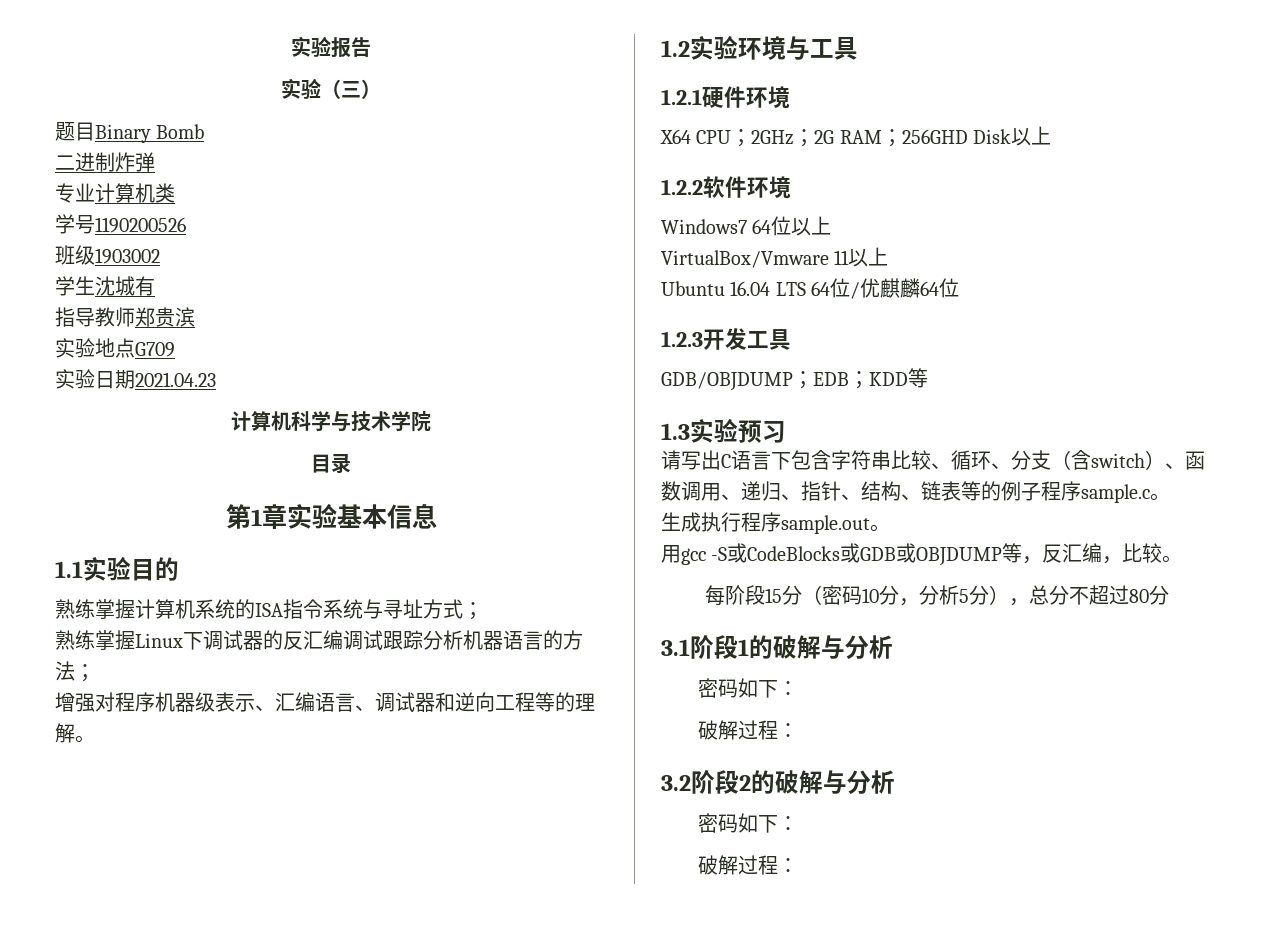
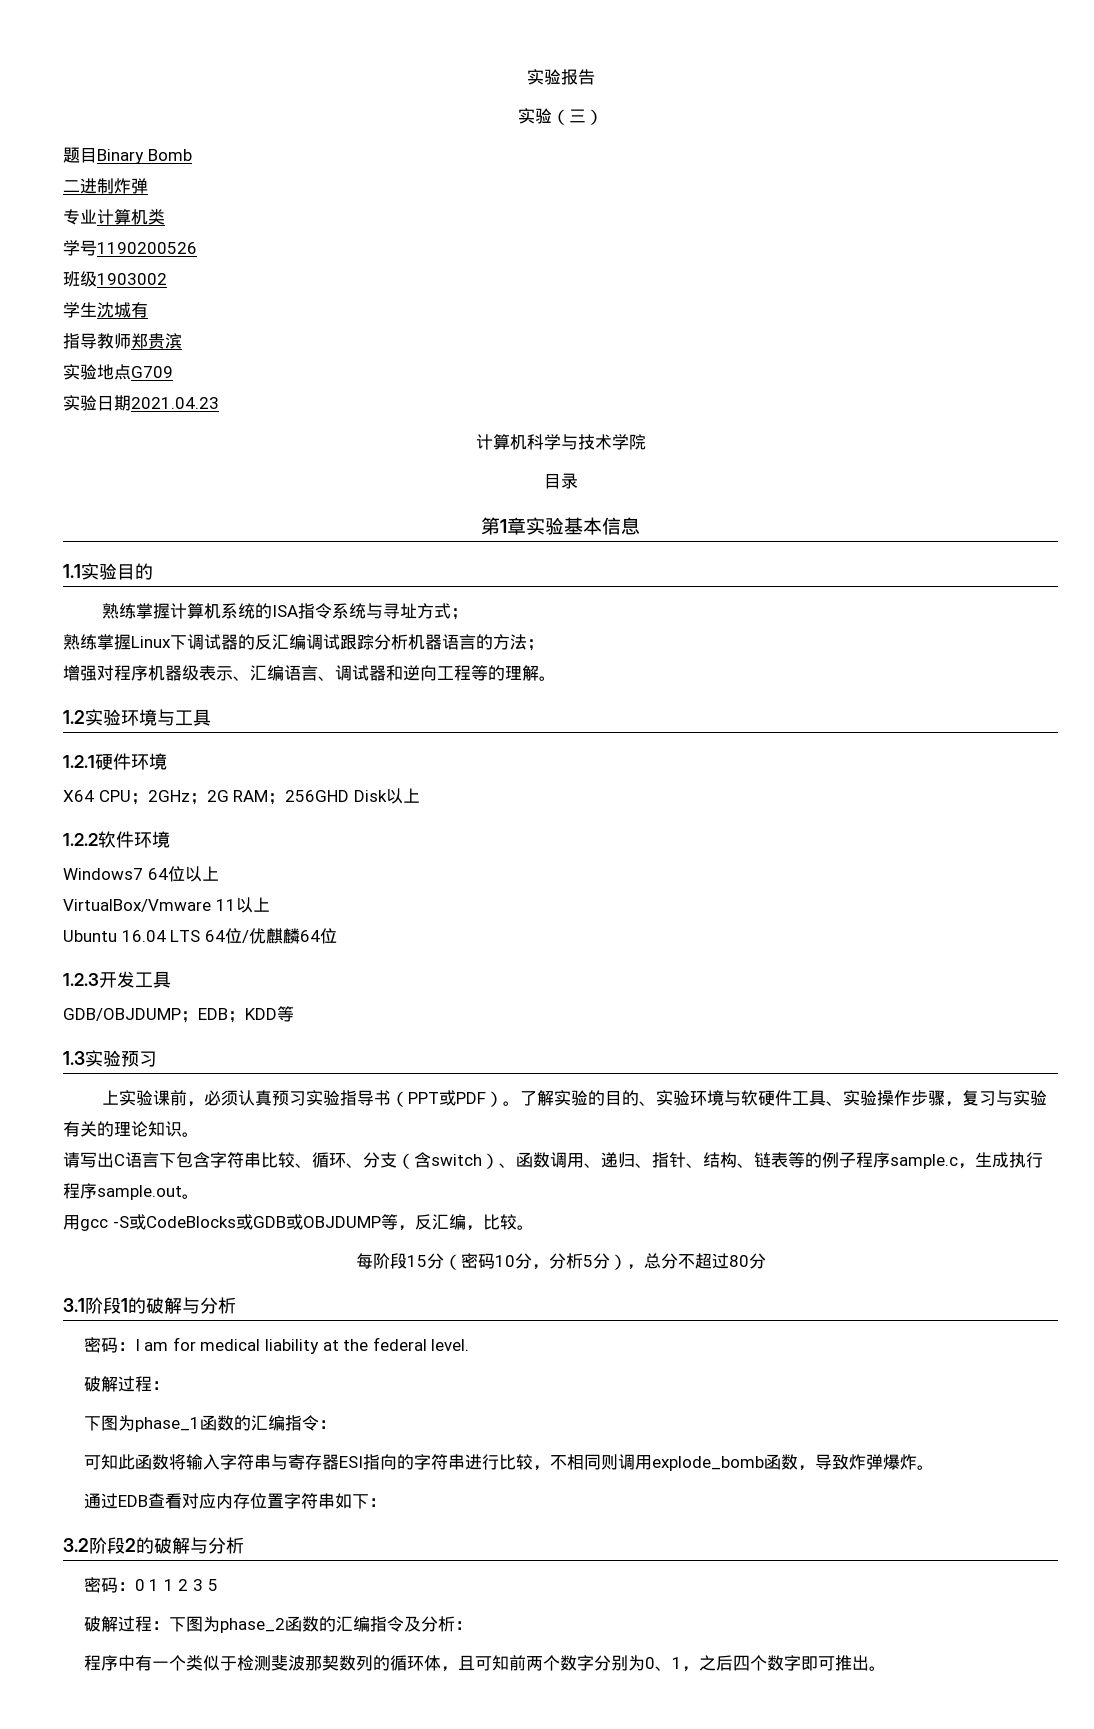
(786, 432) none -> [102,1090,1048,1107] [63,1121,199,1137] // 上实验课前，必须认真预习实验指导书（PPT或PDF）。了解实验的目的、实验环境与软硬件工具、实验操作步骤，复习与实验有关的理论知识。
[1150,493,1170,501] 。 // -> [958,1163,975,1169] ，
[738,678,799,698] [698,720,779,740] 如下： // 破解过程 -> [117,1337,470,1354] [83,1376,169,1392] [83,1415,336,1432] [83,1454,934,1471] [83,1493,369,1509] ：I am for medical liability at the federal level. // 破解过程： // 下图为phase_1函数的汇编指令： // 可知此函数将输入字符串与寄存器ESI指向的字符串进行比较，不相同则调用explode_bomb函数，导致炸弹爆炸。 // 通过EDB查看对应内存位置字符串如下
[738,813,799,833] [698,855,799,875] 如下： // 破解过程： -> [117,1579,218,1591] [83,1616,472,1633] [83,1655,886,1672] ：0 1 1 2 3 5 // 破解过程：下图为phase_2函数的汇编指令及分析： // 程序中有一个类似于检测斐波那契数列的循环体，且可知前两个数字分别为0、1，之后四个数字即可推出。

